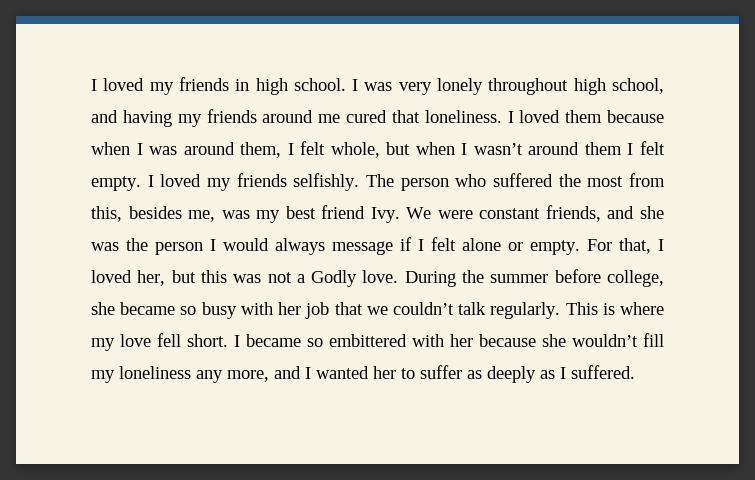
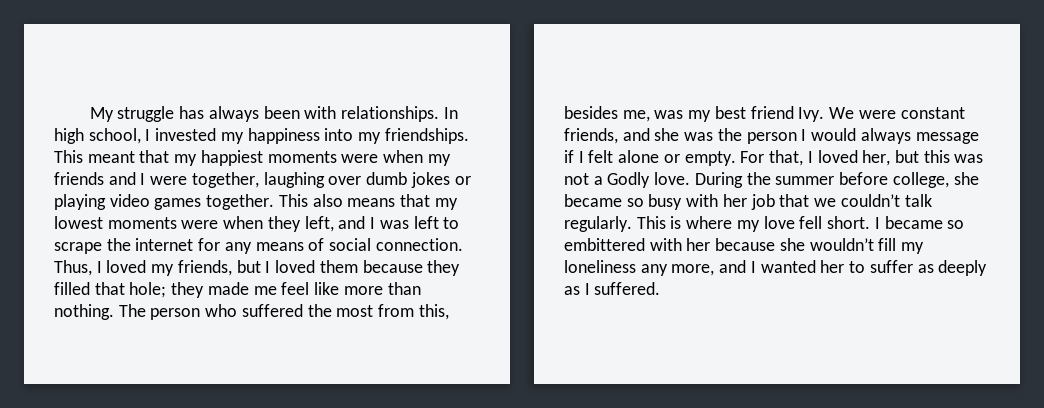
[91,77,665,95] [91,109,664,127] [91,141,666,158] [91,173,360,191] I loved my friends in high school. I was very lonely throughout high school, and having my friends around me cured that loneliness. I loved them because when I was around them, I felt whole, but when I wasn’t around them I felt empty. I loved my friends selfishly. -> [89,106,458,122] [54,128,469,144] [54,150,451,166] [54,172,471,188] [54,194,458,210] [54,216,460,232] [54,238,463,254] [54,260,461,276] [54,282,421,298] [54,304,114,320] My struggle has always been with relationships. In high school, I invested my happiness into my friendships. This meant that my happiest moments were when my friends and I were together, laughing over dumb jokes or playing video games together. This also means that my lowest moments were when they left, and I was left to scrape the internet for any means of social connection. Thus, I loved my friends, but I loved them because they filled that hole; they made me feel like more than nothing.

